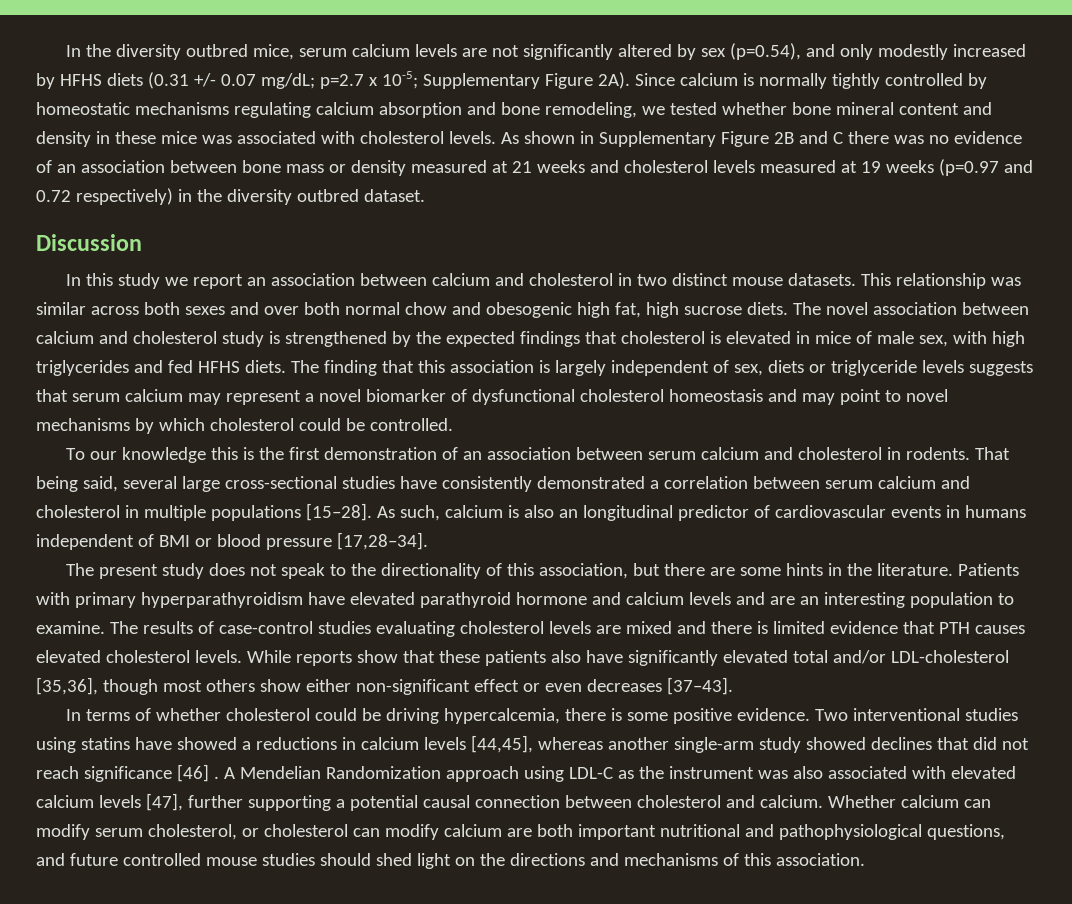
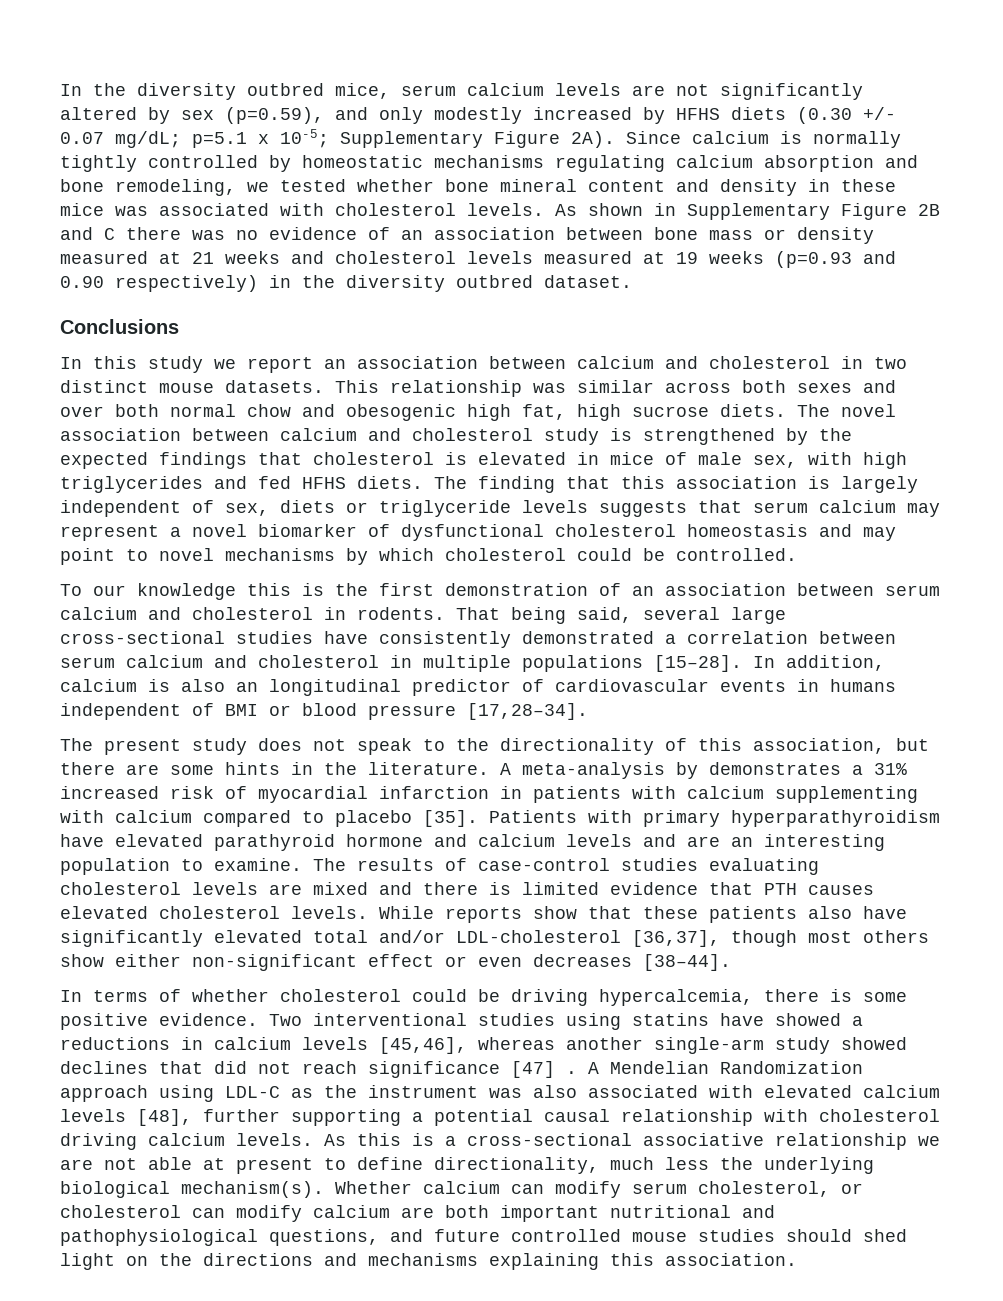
[730,43,802,60] (p=0.54), -> [225,107,324,124] (p=0.59),
[147,72,189,89] (0.31 -> [797,107,852,124] (0.30
[319,74,364,89] p=2.7 -> [192,132,247,148] p=5.1
[938,159,1033,176] [36,190,71,202] (p=0.97 and 0.72 -> [775,251,896,268] [60,276,104,288] (p=0.93 and 0.90
[36,234,142,251] Discussion -> [60,319,179,334] Conclusions
[376,505,440,521] As such, -> [753,655,885,671] In addition,
(954, 569) none -> [500,762,907,779] [60,786,918,803] [60,810,478,827] A meta-analysis by demonstrates a 31% increased risk of myocardial infarction in patients with calcium supplementing with calcium compared to placebo [35].
[36,677,98,695] [35,36], -> [632,930,720,947] [36,37],
[666,677,733,695] [37–43]. -> [643,954,731,971] [38–44].
[470,735,533,753] [44,45], -> [379,1037,467,1054] [45,46],
[176,764,209,782] [46] -> [511,1061,555,1078] [47]
[145,793,183,811] [47], -> [137,1109,192,1126] [48],
[474,795,823,808] connection between cholesterol and calcium. -> [621,1109,940,1126] [60,1133,940,1150] [60,1157,874,1174] [60,1181,324,1198] relationship with cholesterol driving calcium levels. As this is a cross-sectional associative relationship we are not able at present to define directionality, much less the underlying biological mechanism(s).
[722,853,739,866] of -> [489,1253,599,1270] explaining

